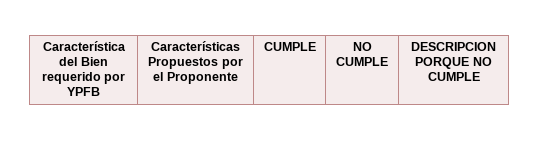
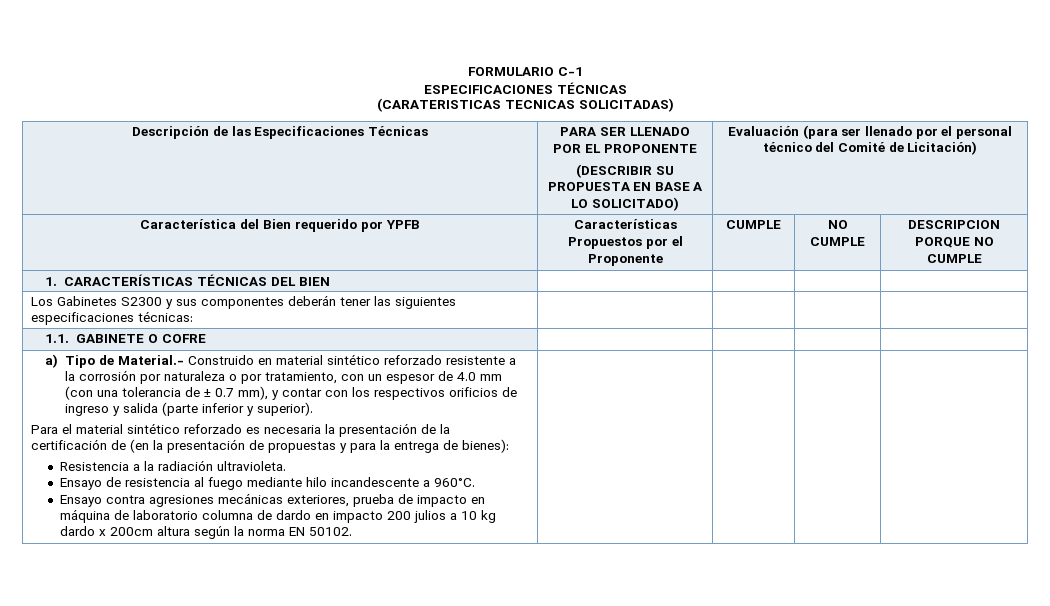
(42, 46) none -> [467,67,583,76] [423,82,627,94] [376,98,674,112] [132,126,428,139] [560,127,690,136] [553,144,697,153] [576,164,674,178] [547,182,704,191] [571,197,679,211] [728,125,1012,139] [762,141,978,155] FORMULARIO C-1 // ESPECIFICACIONES TÉCNICAS // (CARATERISTICAS TECNICAS SOLICITADAS) // Descripción de las Especificaciones Técnicas | PARA SER LLENADO POR EL PROPONENTE // (DESCRIBIR SU PROPUESTA EN BASE A LO SOLICITADO) | Evaluación (para ser llenado por el personal técnico del Comité de Licitación) //
(480, 76) none -> [45,274,330,286] [31,295,457,309] [31,311,194,325] [45,334,206,343] [45,354,516,368] [64,370,502,384] [64,386,517,400] [64,402,313,416] [31,423,451,437] [31,439,510,453] [60,460,287,471] [60,477,476,490] [60,493,486,507] [60,509,497,523] [60,526,353,539] // 1. CARACTERÍSTICAS TÉCNICAS DEL BIEN | | | | // Los Gabinetes S2300 y sus componentes deberán tener las siguientes especificaciones técnicas: | | | | // 1.1. GABINETE O COFRE | | | | // a) Tipo de Material.- Construido en material sintético reforzado resistente a la corrosión por naturaleza o por tratamiento, con un espesor de 4.0 mm (con una tolerancia de ± 0.7 mm), y contar con los respectivos orificios de ingreso y salida (parte inferior y superior). // Para el material sintético reforzado es necesaria la presentación de la certificación de (en la presentación de propuestas y para la entrega de bienes): // Resistencia a la radiación ultravioleta. // Ensayo de resistencia al fuego mediante hilo incandescente a 960°C. // Ensayo contra agresiones mecánicas exteriores, prueba de impacto en máquina de laboratorio columna de dardo en impacto 200 julios a 10 kg dardo x 200cm altura según la norma EN 50102. | | | |

